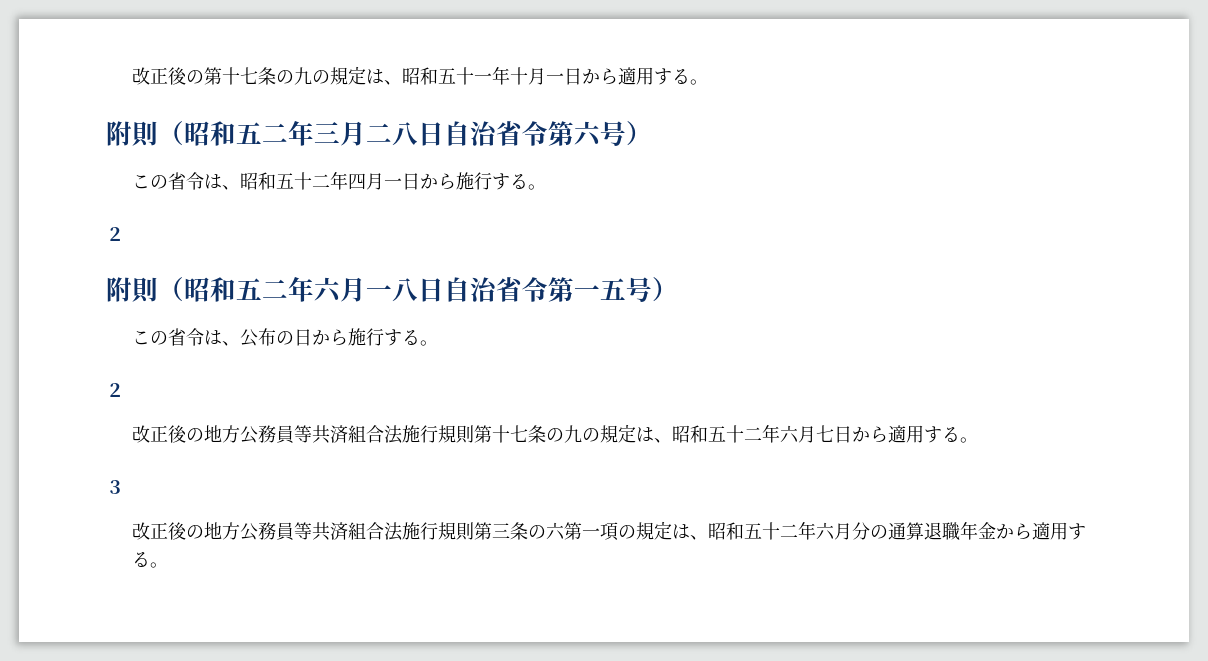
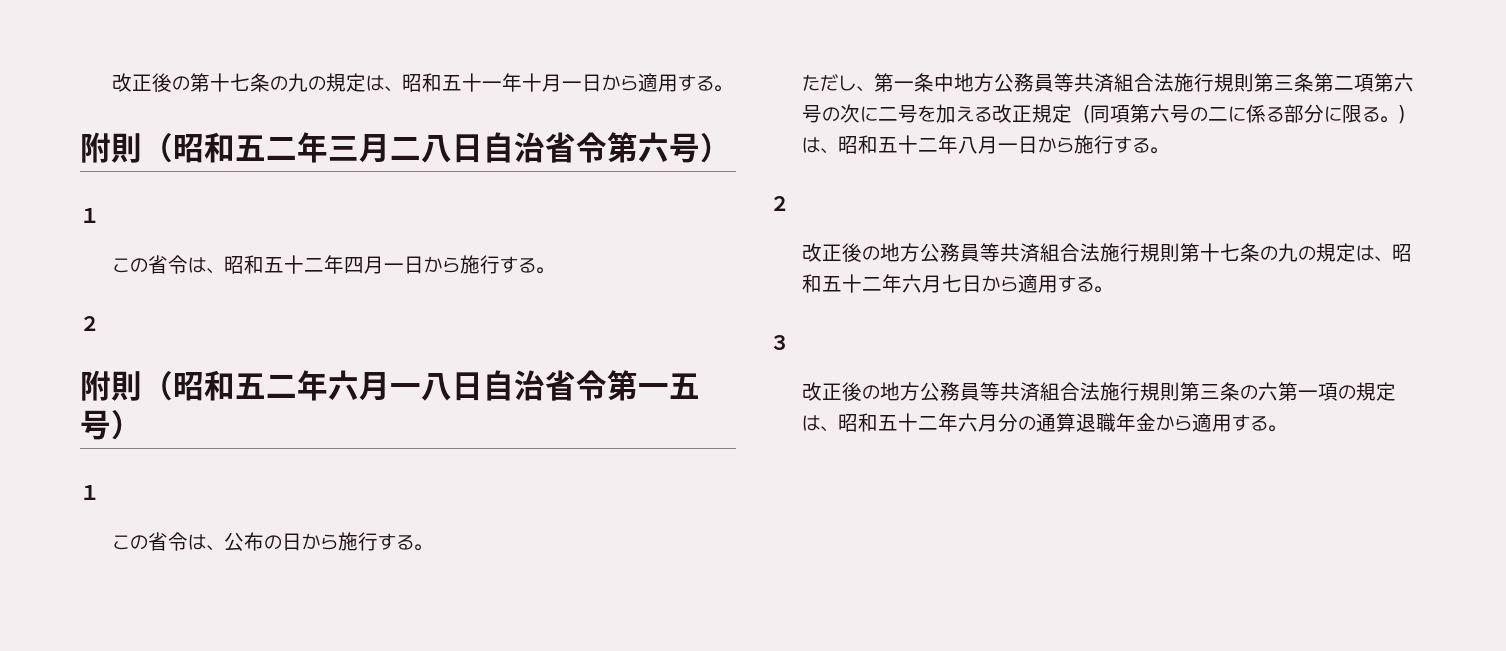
(652, 133) none -> [80,208,100,223] // １
(678, 289) none -> [80,485,100,500] // １
(438, 343) none -> [801,73,1414,92] [801,104,1416,124] [801,135,1168,154] // ただし、第一条中地方公務員等共済組合法施行規則第三条第二項第六号の次に二号を加える改正規定（同項第六号の二に係る部分に限る。）は、昭和五十二年八月一日から施行する。

